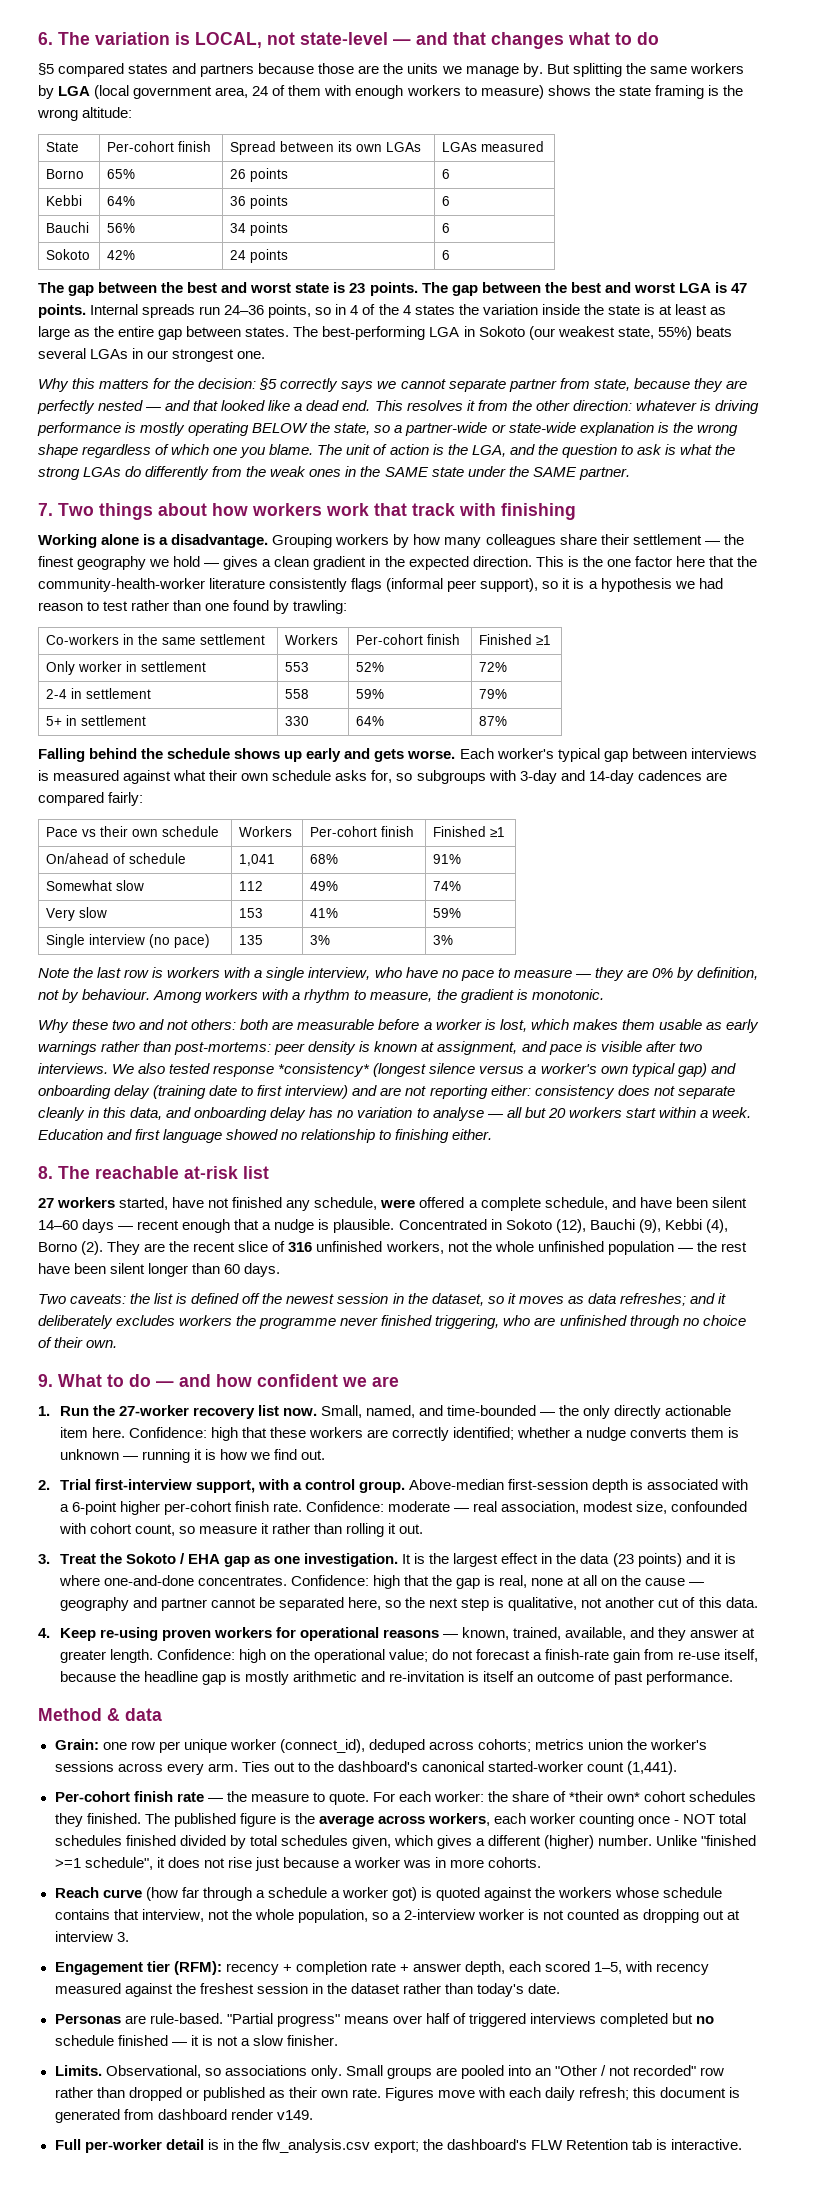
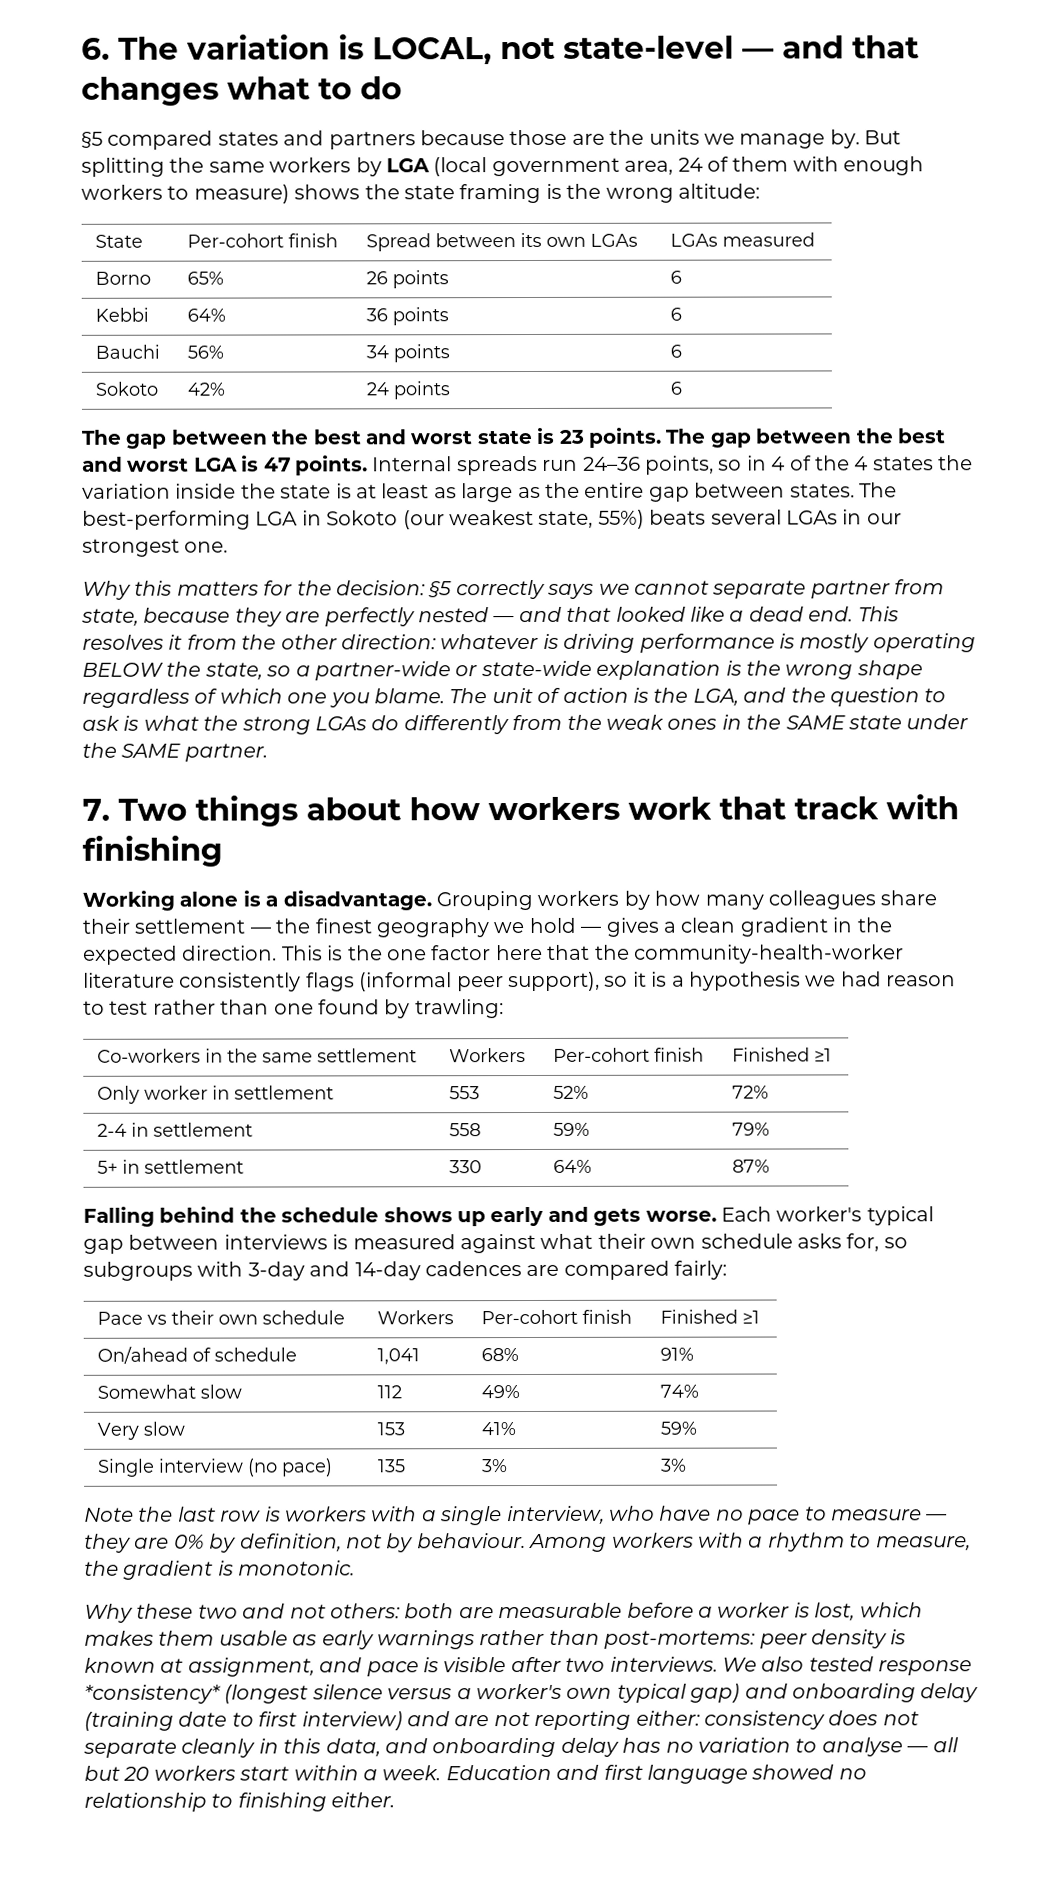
[38,1166,269,1179] [38,1197,747,1211] [38,1219,728,1233] [38,1241,747,1255] [38,1263,281,1277] [38,1293,726,1306] [38,1315,746,1329] [38,1337,118,1348] [38,1374,399,1387] [38,1405,732,1419] [59,1427,740,1441] [59,1449,326,1463] [38,1479,749,1493] [59,1501,748,1515] [58,1523,424,1537] [38,1553,736,1567] [58,1575,705,1589] [59,1597,758,1611] [38,1627,756,1641] [59,1649,759,1663] [59,1671,734,1685] [38,1708,162,1721] [54,1739,708,1753] [54,1761,678,1775] [54,1791,757,1805] [54,1813,747,1827] [54,1835,757,1849] [54,1857,542,1871] [54,1887,723,1901] [54,1909,741,1923] [54,1931,129,1942] [54,1961,710,1975] [54,1983,561,1997] [54,2013,715,2027] [54,2035,338,2046] [54,2065,725,2079] [54,2087,741,2101] [54,2109,313,2123] [54,2139,743,2153] // 8. The reachable at-risk list // 27 workers started, have not finished any schedule, were offered a complete schedule, and have been silent 14–60 days — recent enough that a nudge is plausible. Concentrated in Sokoto (12), Bauchi (9), Kebbi (4), Borno (2). They are the recent slice of 316 unfinished workers, not the whole unfinished population — the rest have been silent longer than 60 days. // Two caveats: the list is defined off the newest session in the dataset, so it moves as data refreshes; and it deliberately excludes workers the programme never finished triggering, who are unfinished through no choice of their own. // 9. What to do — and how confident we are // 1. Run the 27-worker recovery list now. Small, named, and time-bounded — the only directly actionable item here. Confidence: high that these workers are correctly identified; whether a nudge converts them is unknown — running it is how we find out. // 2. Trial first-interview support, with a control group. Above-median first-session depth is associated with a 6-point higher per-cohort finish rate. Confidence: moderate — real association, modest size, confounded with cohort count, so measure it rather than rolling it out. // 3. Treat the Sokoto / EHA gap as one investigation. It is the largest effect in the data (23 points) and it is where one-and-done concentrates. Confidence: high that the gap is real, none at all on the cause — geography and partner cannot be separated here, so the next step is qualitative, not another cut of this data. // 4. Keep re-using proven workers for operational reasons — known, trained, available, and they answer at greater length. Confidence: high on the operational value; do not forecast a finish-rate gain from re-use itself, because the headline gap is mostly arithmetic and re-invitation is itself an outcome of past performance. // Method & data // Grain: one row per unique worker (connect_id), deduped across cohorts; metrics union the worker's sessions across every arm. Ties out to the dashboard's canonical started-worker count (1,441). // Per-cohort finish rate — the measure to quote. For each worker: the share of *their own* cohort schedules they finished. The published figure is the average across workers, each worker counting once - NOT total schedules finished divided by total schedules given, which gives a different (higher) number. Unlike "finished >=1 schedule", it does not rise just because a worker was in more cohorts. // Reach curve (how far through a schedule a worker got) is quoted against the workers whose schedule contains that interview, not the whole population, so a 2-interview worker is not counted as dropping out at interview 3. // Engagement tier (RFM): recency + completion rate + answer depth, each scored 1–5, with recency measured against the freshest session in the dataset rather than today's date. // Personas are rule-based. "Partial progress" means over half of triggered interviews completed but no schedule finished — it is not a slow finisher. // Limits. Observational, so associations only. Small groups are pooled into an "Other / not recorded" row rather than dropped or published as their own rate. Figures move with each daily refresh; this document is generated from dashboard render v149. // Full per-worker detail is in the flw_analysis.csv export; the dashboard's FLW Retention tab is interactive. -> (396, 1800) none

